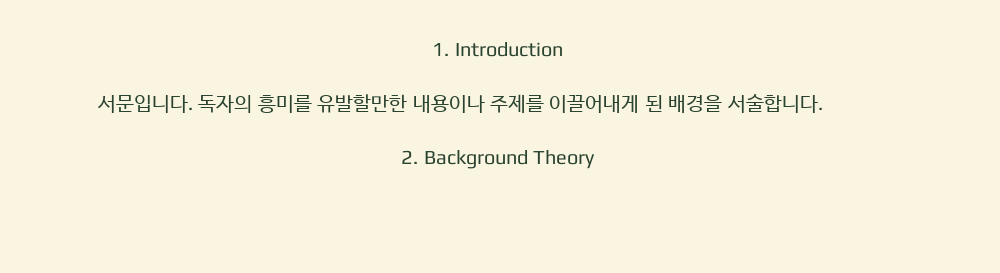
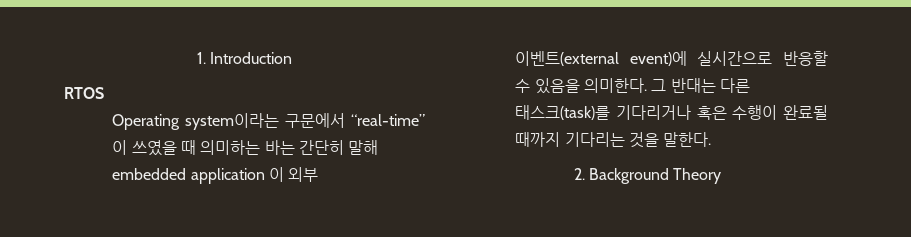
[97,94,823,113] 서문입니다. 독자의 흥미를 유발할만한 내용이나 주제를 이끌어내게 된 배경을 서술합니다. -> [64,87,104,99] [112,113,426,130] [112,140,379,156] [112,167,319,184] [515,51,828,66] [515,78,751,94] [515,105,828,120] [515,132,712,148] RTOS // Operating system이라는 구문에서 “real-time” 이 쓰였을 때 의미하는 바는 간단히 말해 embedded application 이 외부 이벤트(external event)에 실시간으로 반응할 수 있음을 의미한다. 그 반대는 다른 태스크(task)를 기다리거나 혹은 수행이 완료될 때까지 기다리는 것을 말한다.

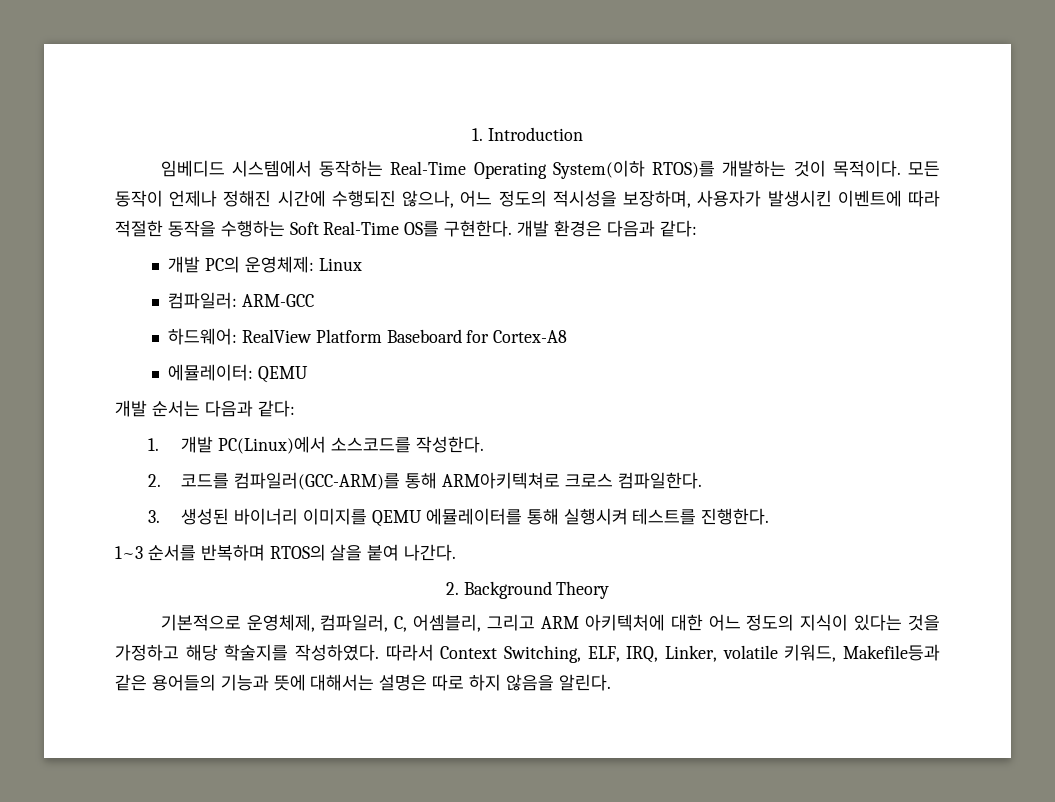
[64,87,104,99] [112,113,426,130] [112,140,379,156] [112,167,319,184] [515,51,828,66] [515,78,751,94] [515,105,828,120] [515,132,712,148] [573,168,722,184] RTOS // Operating system이라는 구문에서 “real-time” 이 쓰였을 때 의미하는 바는 간단히 말해 embedded application 이 외부 이벤트(external event)에 실시간으로 반응할 수 있음을 의미한다. 그 반대는 다른 태스크(task)를 기다리거나 혹은 수행이 완료될 때까지 기다리는 것을 말한다. // 2. Background Theory -> [160,160,941,179] [115,190,941,208] [115,220,697,237] [168,256,362,273] [168,292,314,309] [168,328,568,345] [168,364,308,383] [115,400,295,417] [148,436,484,454] [148,472,702,490] [148,508,770,527] [115,544,457,561] [445,581,610,599] [160,614,940,632] [115,644,940,663] [115,674,611,691] 임베디드 시스템에서 동작하는 Real-Time Operating System(이하 RTOS)를 개발하는 것이 목적이다. 모든 동작이 언제나 정해진 시간에 수행되진 않으나, 어느 정도의 적시성을 보장하며, 사용자가 발생시킨 이벤트에 따라 적절한 동작을 수행하는 Soft Real-Time OS를 구현한다. 개발 환경은 다음과 같다: // 개발 PC의 운영체제: Linux // 컴파일러: ARM-GCC // 하드웨어: RealView Platform Baseboard for Cortex-A8 // 에뮬레이터: QEMU // 개발 순서는 다음과 같다: // 1. 개발 PC(Linux)에서 소스코드를 작성한다. // 2. 코드를 컴파일러(GCC-ARM)를 통해 ARM아키텍쳐로 크로스 컴파일한다. // 3. 생성된 바이너리 이미지를 QEMU 에뮬레이터를 통해 실행시켜 테스트를 진행한다. // 1~3 순서를 반복하며 RTOS의 살을 붙여 나간다. // 2. Background Theory // 기본적으로 운영체제, 컴파일러, C, 어셈블리, 그리고 ARM 아키텍처에 대한 어느 정도의 지식이 있다는 것을 가정하고 해당 학술지를 작성하였다. 따라서 Context Switching, ELF, IRQ, Linker, volatile 키워드, Makefile등과 같은 용어들의 기능과 뜻에 대해서는 설명은 따로 하지 않음을 알린다.

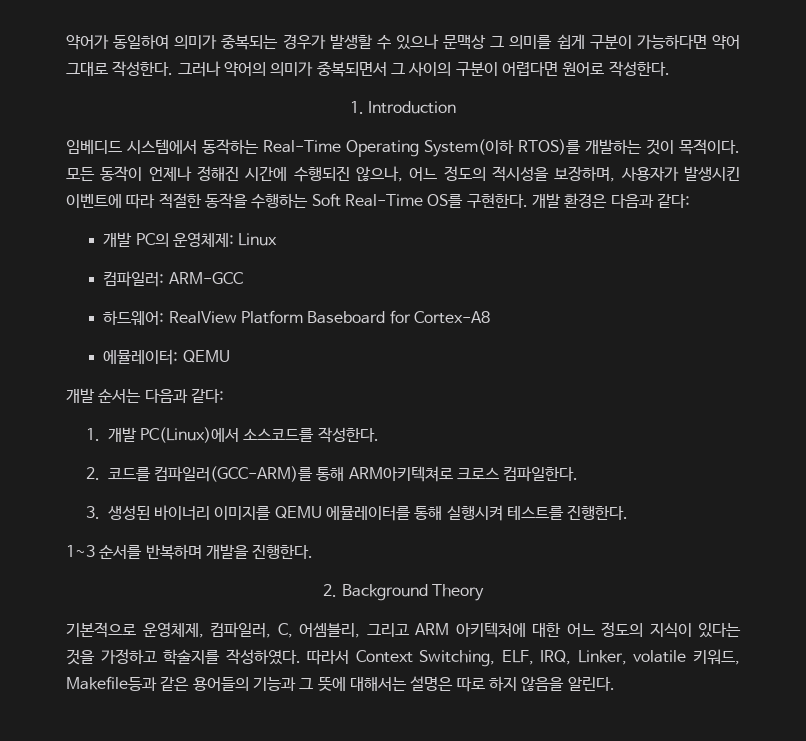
(472, 134) none -> [66,34,740,50] [66,61,670,77] 약어가 동일하여 의미가 중복되는 경우가 발생할 수 있으나 문맥상 그 의미를 쉽게 구분이 가능하다면 약어 그대로 작성한다. 그러나 약어의 의미가 중복되면서 그 사이의 구분이 어렵다면 원어로 작성한다. //
[269,544,457,561] RTOS의 살을 붙여 나간다. -> [205,544,314,559] 개발을 진행한다.
[185,644,218,661] 해당 -> (157, 656) none
(269, 682) none -> [299,678,314,689] 그

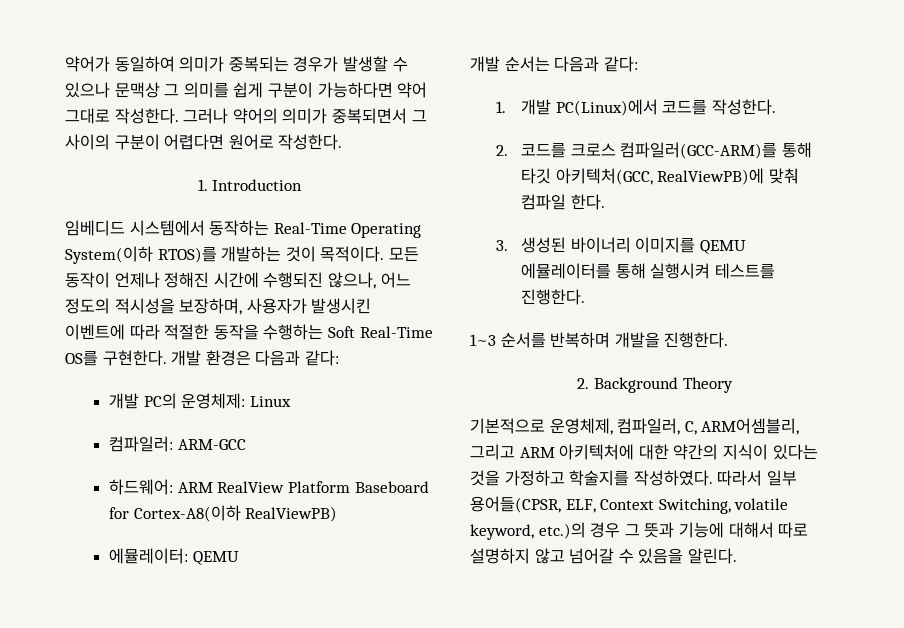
(165, 318) none -> [177,482,213,493] ARM
[414,311,491,324] Cortex-A8 -> [133,505,338,522] Cortex-A8(이하 RealViewPB)
[243,428,315,442] 소스코드를 -> [662,100,708,115] 코드를
(151, 474) none -> [570,143,616,156] 크로스
[348,466,579,482] ARM아키텍쳐로 크로스 컴파일한다. -> [521,168,799,185] [521,194,605,210] 타깃 아키텍처(GCC, RealViewPB)에 맞춰 컴파일 한다.
[299,623,360,638] 어셈블리, -> [701,418,800,435] ARM어셈블리,
[566,622,643,637] 어느 정도의 -> [673,444,719,460] 약간의
[355,649,740,667] [66,676,565,692] Context Switching, ELF, IRQ, Linker, volatile 키워드, Makefile등과 같은 용어들의 기능과 그 뜻에 대해서는 설명은 따로 하지 않음을 -> [766,470,797,486] [470,496,789,514] [470,522,809,540] [470,548,684,564] 일부 용어들(CPSR, ELF, Context Switching, volatile keyword, etc.)의 경우 그 뜻과 기능에 대해서 따로 설명하지 않고 넘어갈 수 있음을

